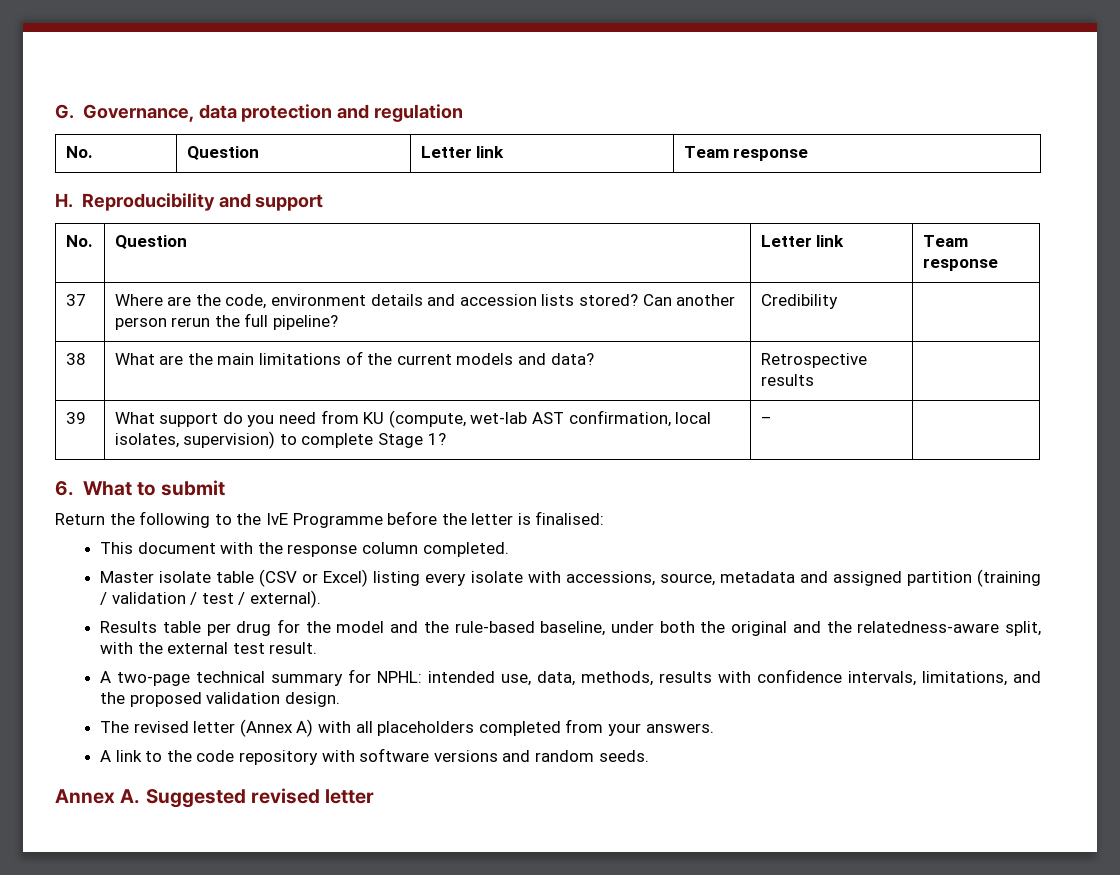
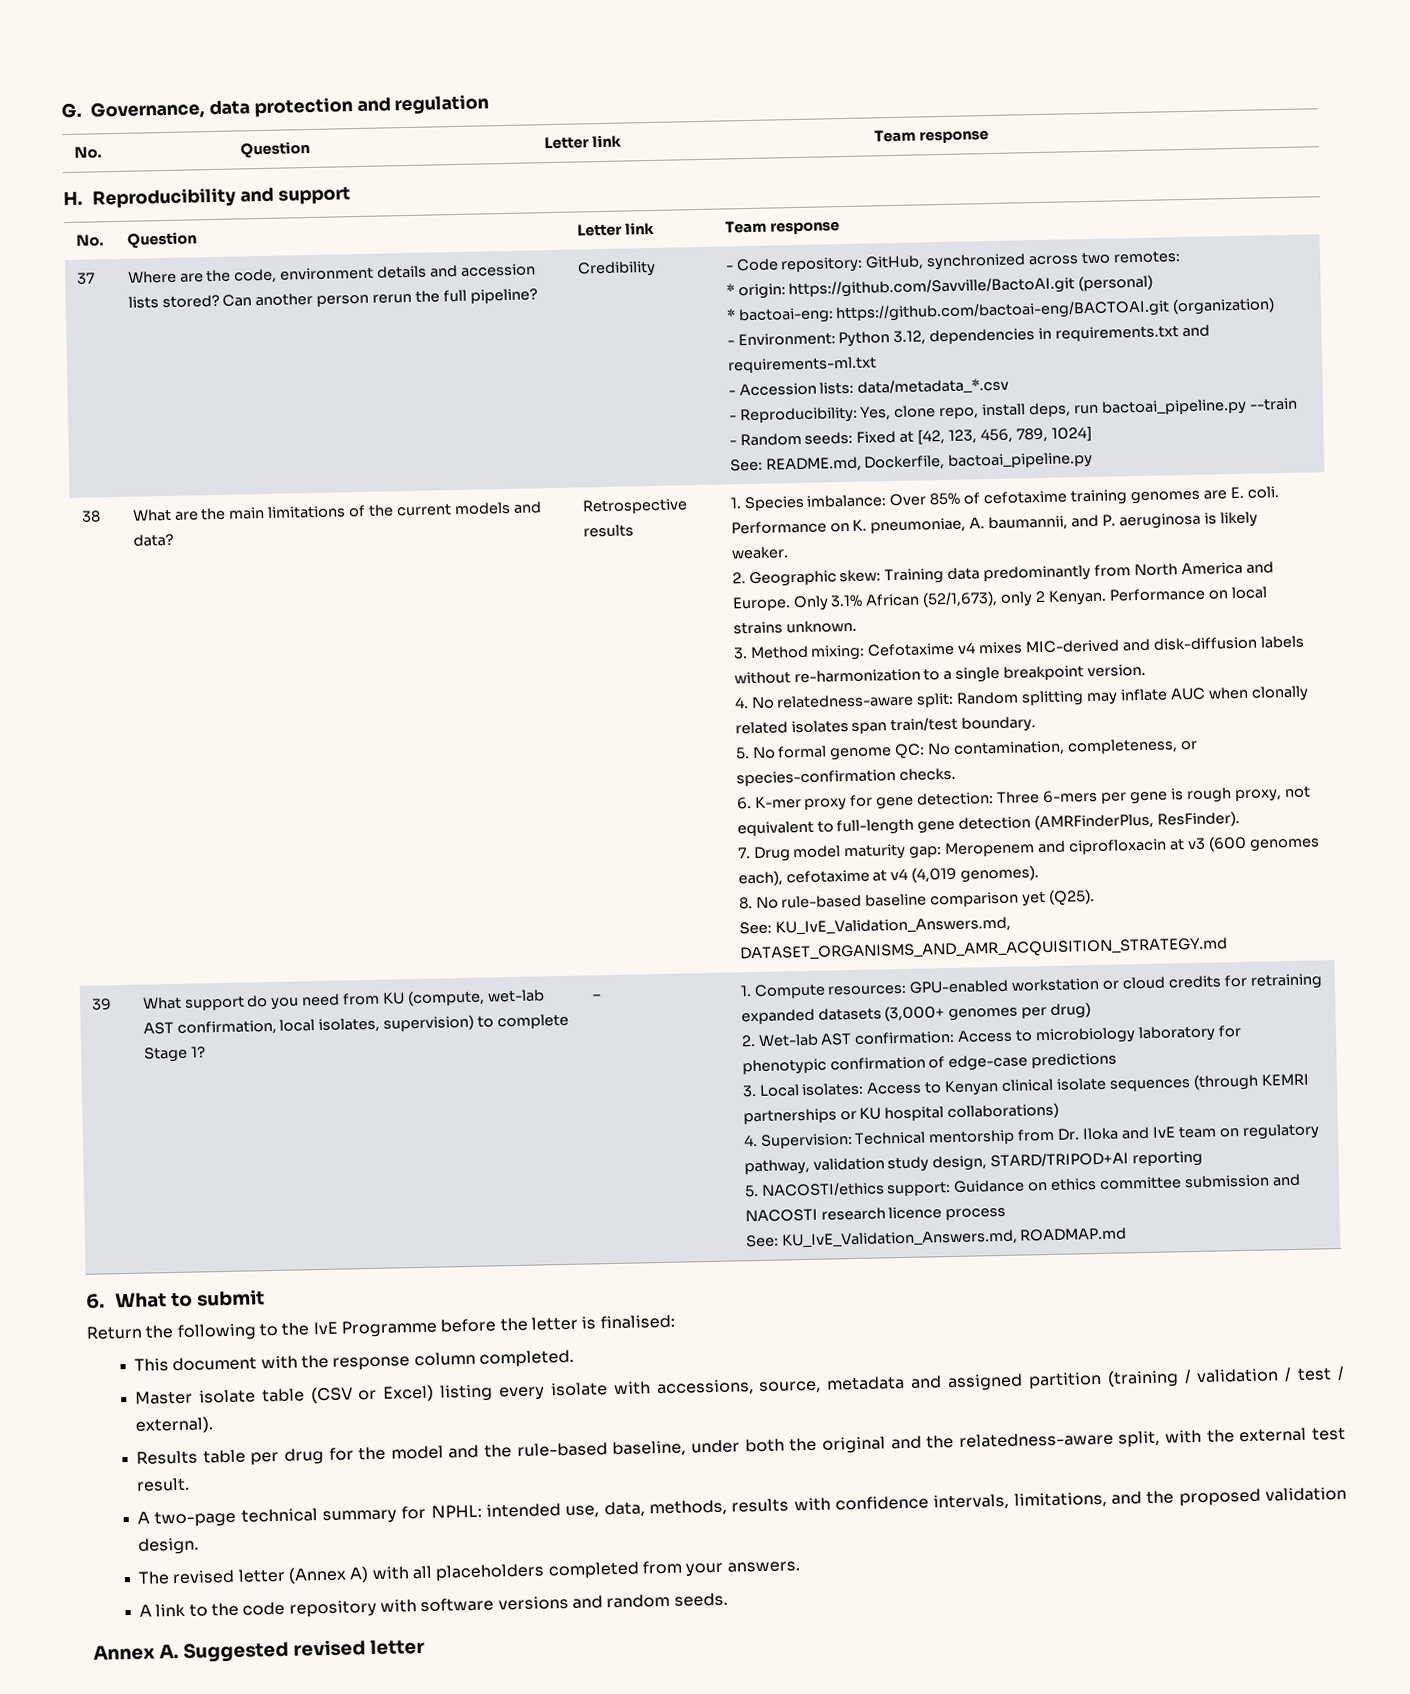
(838, 301) none -> [725,250,1182,274] [725,274,1154,300] [725,297,1276,325] [726,324,1211,348] [726,356,877,374] [727,377,1010,397] [728,397,1298,425] [728,425,1092,447] [729,451,1094,473] - Code repository: GitHub, synchronized across two remotes: // * origin: https://github.com/Savville/BactoAI.git (personal) // * bactoai-eng: https://github.com/bactoai-eng/BACTOAI.git (organization) // - Environment: Python 3.12, dependencies in requirements.txt and requirements-ml.txt // - Accession lists: data/metadata_*.csv // - Reproducibility: Yes, clone repo, install deps, run bactoai_pipeline.py --train // - Random seeds: Fixed at [42, 123, 456, 789, 1024] // See: README.md, Dockerfile, bactoai_pipeline.py
(814, 380) none -> [729,486,1279,512] [730,511,1258,535] [730,546,789,560] [731,561,1274,588] [731,586,1267,612] [732,619,857,635] [732,635,1305,661] [733,663,1147,685] [733,685,1309,710] [734,716,1037,735] [734,738,1198,761] [735,767,956,787] [735,785,1311,811] [736,810,1241,837] [737,835,1320,863] [737,865,1040,887] [738,888,1096,910] [738,916,1011,936] [739,937,1228,963] 1. Species imbalance: Over 85% of cefotaxime training genomes are E. coli. Performance on K. pneumoniae, A. baumannii, and P. aeruginosa is likely weaker. // 2. Geographic skew: Training data predominantly from North America and Europe. Only 3.1% African (52/1,673), only 2 Kenyan. Performance on local strains unknown. // 3. Method mixing: Cefotaxime v4 mixes MIC-derived and disk-diffusion labels without re-harmonization to a single breakpoint version. // 4. No relatedness-aware split: Random splitting may inflate AUC when clonally related isolates span train/test boundary. // 5. No formal genome QC: No contamination, completeness, or species-confirmation checks. // 6. K-mer proxy for gene detection: Three 6-mers per gene is rough proxy, not equivalent to full-length gene detection (AMRFinderPlus, ResFinder). // 7. Drug model maturity gap: Meropenem and ciprofloxacin at v3 (600 genomes each), cefotaxime at v4 (4,019 genomes). // 8. No rule-based baseline comparison yet (Q25). // See: KU_IvE_Validation_Answers.md, DATASET_ORGANISMS_AND_AMR_ACQUISITION_STRATEGY.md
(772, 420) none -> [739,973,1323,1000] [740,1002,1092,1025] [740,1025,1242,1047] [741,1052,1118,1076] [741,1073,1310,1098] [742,1102,1060,1125] [742,1123,1320,1149] [743,1150,1204,1176] [743,1173,1301,1198] [744,1206,1007,1223] [745,1227,1128,1249] 1. Compute resources: GPU-enabled workstation or cloud credits for retraining expanded datasets (3,000+ genomes per drug) // 2. Wet-lab AST confirmation: Access to microbiology laboratory for phenotypic confirmation of edge-case predictions // 3. Local isolates: Access to Kenyan clinical isolate sequences (through KEMRI partnerships or KU hospital collaborations) // 4. Supervision: Technical mentorship from Dr. Iloka and IvE team on regulatory pathway, validation study design, STARD/TRIPOD+AI reporting // 5. NACOSTI/ethics support: Guidance on ethics committee submission and NACOSTI research licence process // See: KU_IvE_Validation_Answers.md, ROADMAP.md

